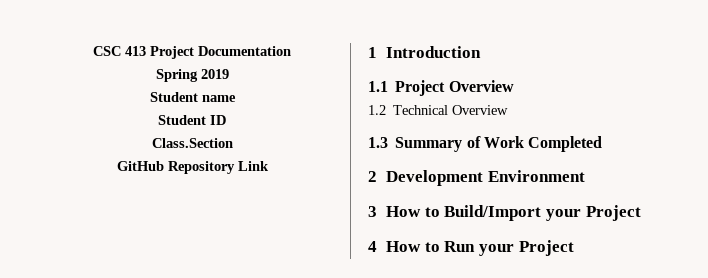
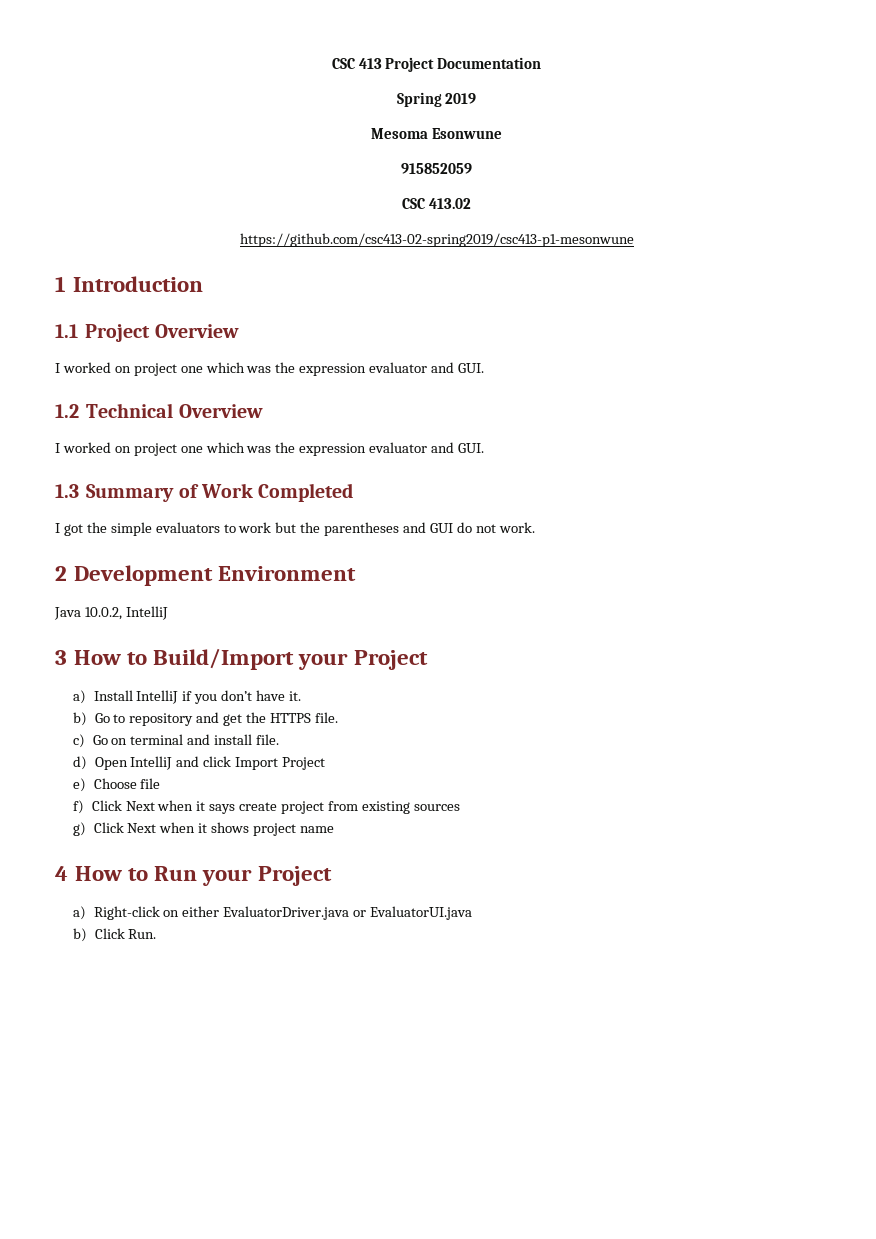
[149,92,236,102] [158,115,226,125] [151,138,233,148] [116,161,269,174] Student name // Student ID // Class.Section // GitHub Repository Link -> [371,128,502,139] [401,163,472,174] [402,198,471,209] [239,233,634,247] Mesoma Esonwune // 915852059 // CSC 413.02 // https://github.com/csc413-02-spring2019/csc413-p1-mesonwune
[368,105,509,115] 1.2 Technical Overview -> [55,362,485,376] [55,403,263,418] [55,442,485,456] I worked on project one which was the expression evaluator and GUI. // 1.2 Technical Overview // I worked on project one which was the expression evaluator and GUI.
(603, 144) none -> [55,522,535,536] // I got the simple evaluators to work but the parentheses and GUI do not work.
(585, 176) none -> [54,606,168,620] // Java 10.0.2, IntelliJ
(641, 213) none -> [73,690,302,704] [73,712,338,726] [73,734,280,748] [73,756,326,770] [73,778,161,792] [73,800,460,814] [73,822,335,836] // a) Install IntelliJ if you don’t have it. // b) Go to repository and get the HTTPS file. // c) Go on terminal and install file. // d) Open IntelliJ and click Import Project // e) Choose file // f) Click Next when it says create project from existing sources // g) Click Next when it shows project name
(574, 248) none -> [73,906,473,920] [73,928,157,942] // a) Right-click on either EvaluatorDriver.java or EvaluatorUI.java // b) Click Run.

